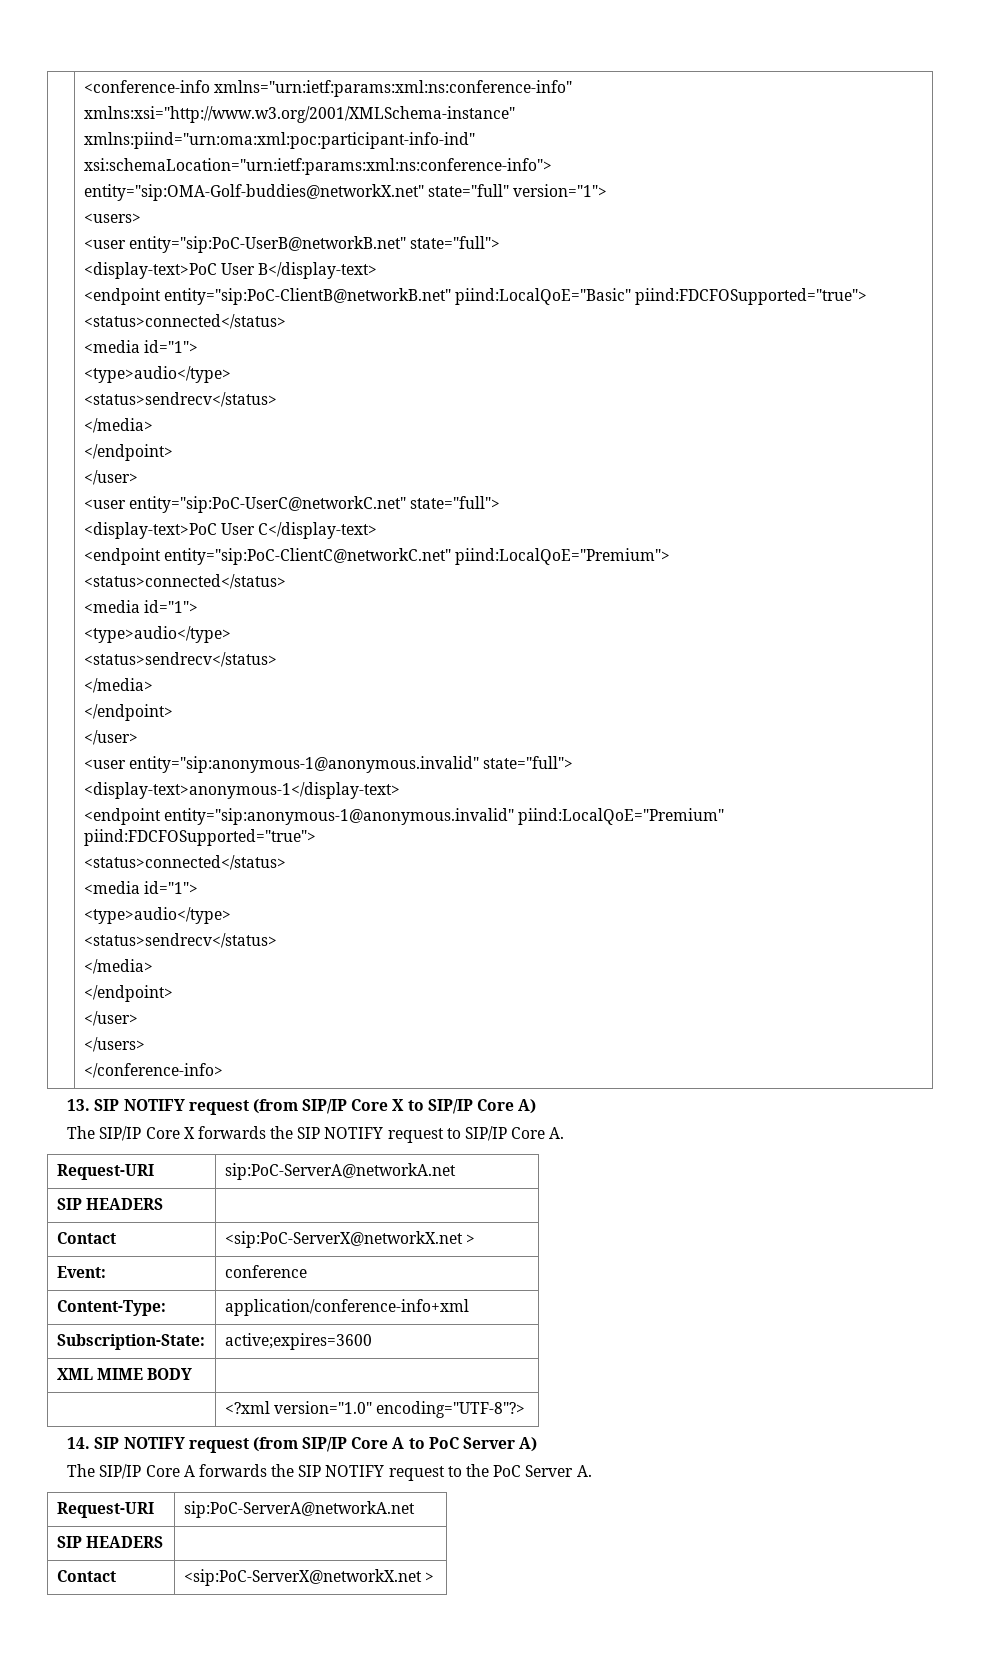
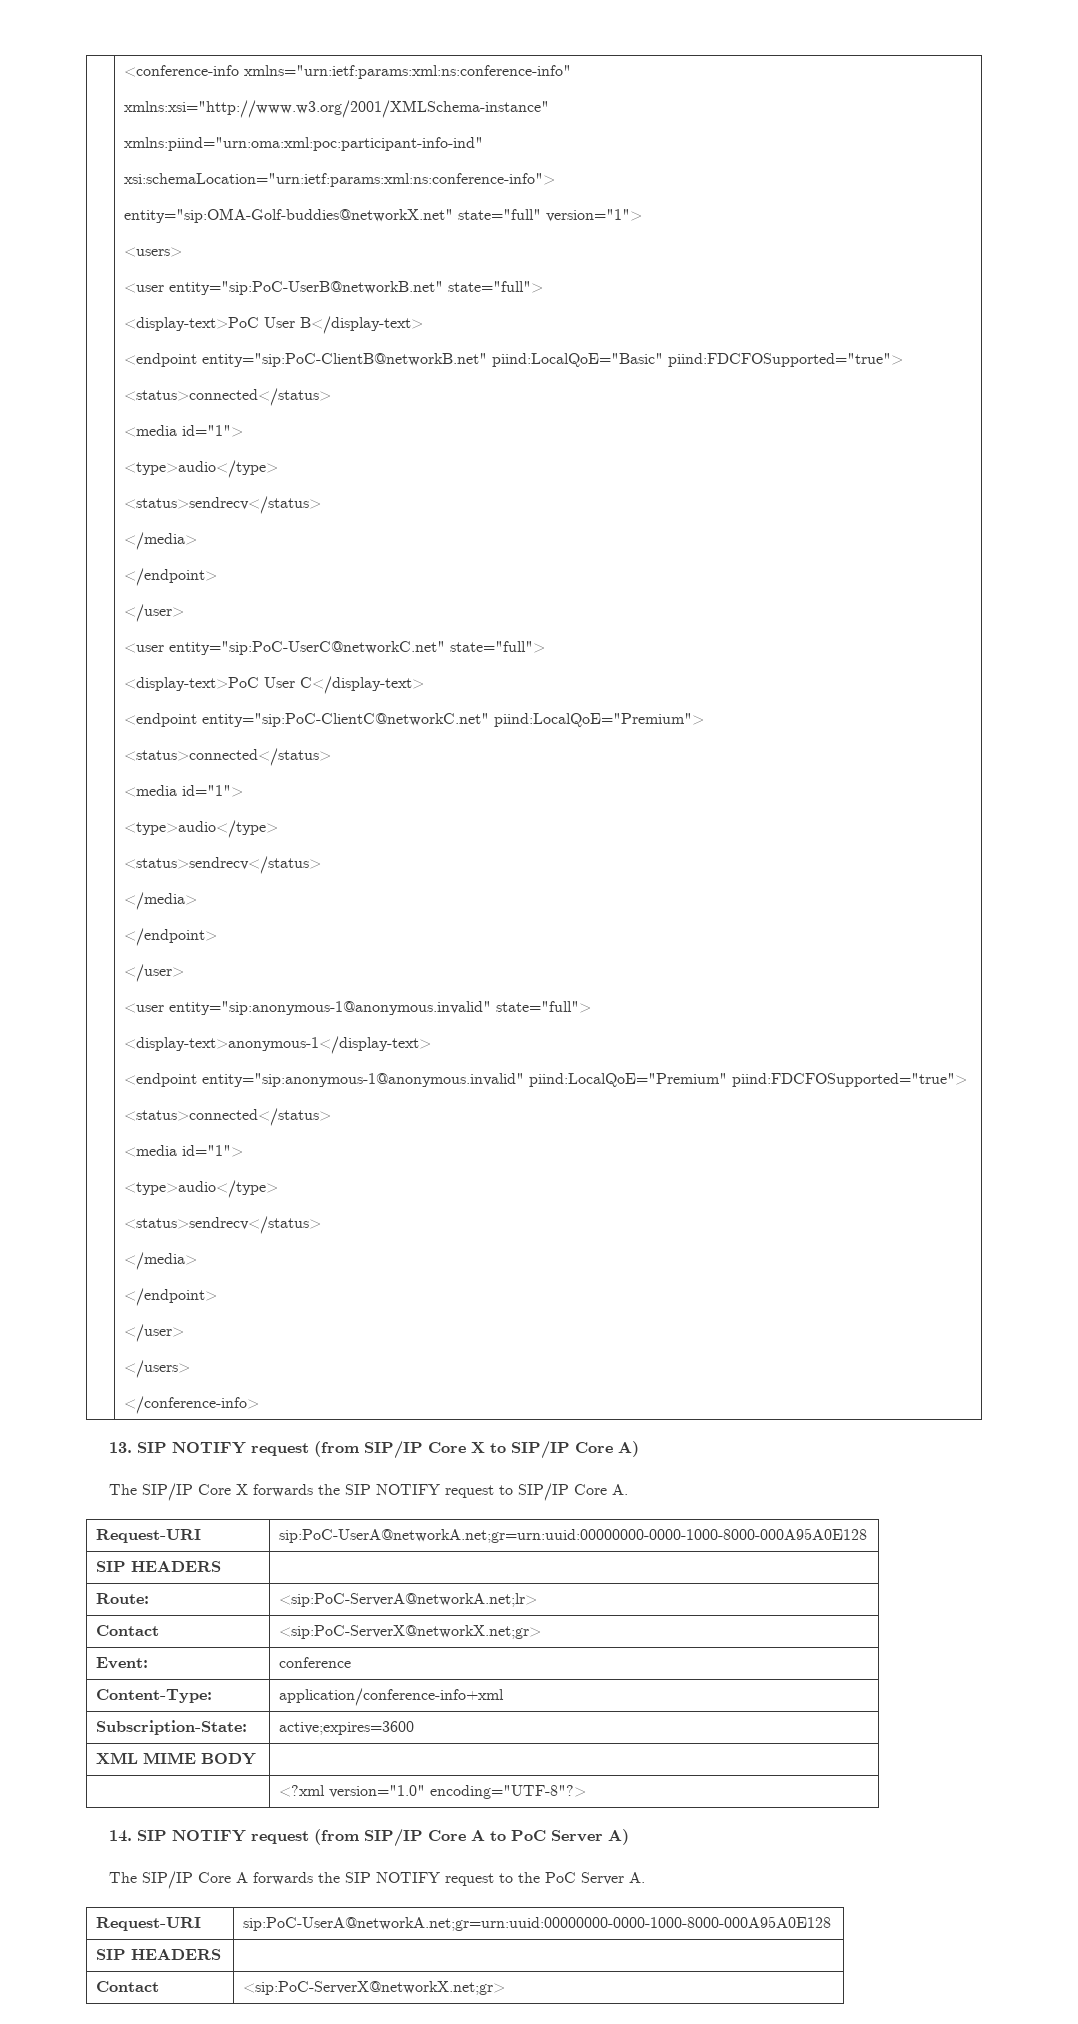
[224,1163,456,1180] [56,1198,163,1210] [56,1232,116,1244] [224,1231,475,1248] sip:PoC-ServerA@networkA.net // SIP HEADERS | // Contact | <sip:PoC-ServerX@networkX.net > -> [279,1528,868,1543] [96,1561,222,1572] [96,1593,150,1604] [279,1593,538,1607] [96,1625,160,1636] [279,1625,542,1639] sip:PoC-UserA@networkA.net;gr=urn:uuid:00000000-0000-1000-8000-000A95A0E128 // SIP HEADERS | // Route: | <sip:PoC-ServerA@networkA.net;lr> // Contact | <sip:PoC-ServerX@networkX.net;gr>
[183,1501,415,1518] [56,1536,163,1548] [56,1570,116,1582] [183,1569,434,1586] sip:PoC-ServerA@networkA.net // SIP HEADERS | // Contact | <sip:PoC-ServerX@networkX.net > -> [243,1916,832,1931] [96,1949,222,1960] [96,1981,160,1992] [243,1981,506,1995] sip:PoC-UserA@networkA.net;gr=urn:uuid:00000000-0000-1000-8000-000A95A0E128 // SIP HEADERS | // Contact | <sip:PoC-ServerX@networkX.net;gr>

